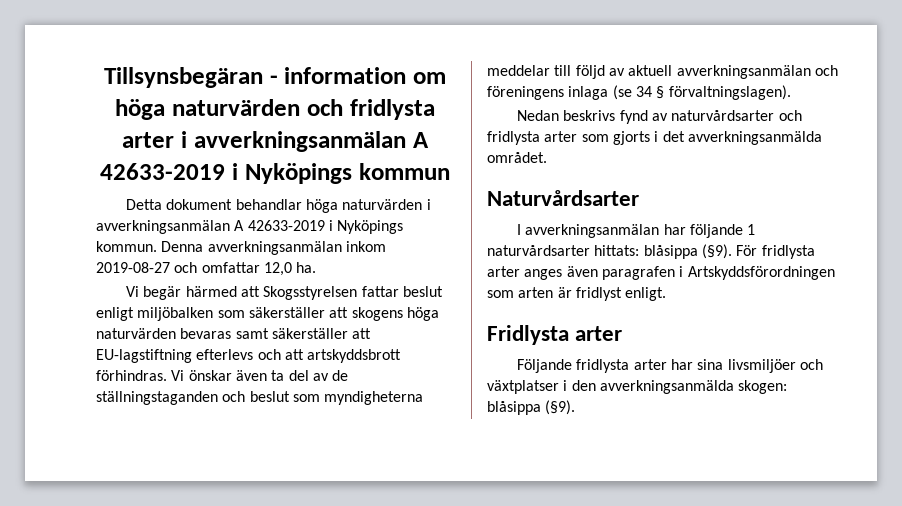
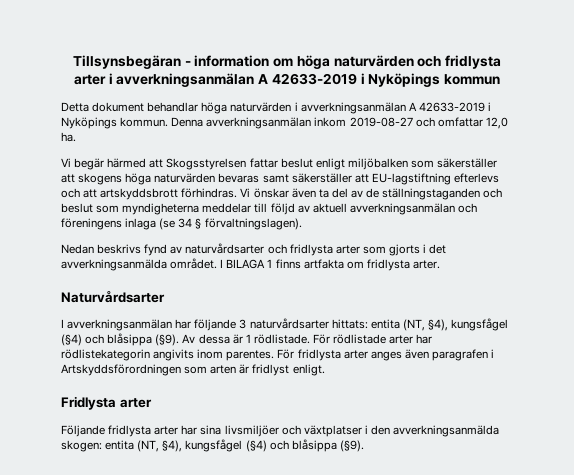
(547, 157) none -> [220,259,440,271] I BILAGA 1 finns artfakta om fridlysta arter.
[747,224,756,235] 1 -> [239,319,247,329] 3
[643,244,732,259] blåsippa (§9). -> [370,318,509,331] [61,333,433,346] [61,349,275,361] entita (NT, §4), kungsfågel (§4) och blåsippa (§9). Av dessa är 1 rödlistade. För rödlistade arter har rödlistekategorin angivits inom parentes.
(788, 387) none -> [105,439,289,452] entita (NT, §4), kungsfågel (§4) och

